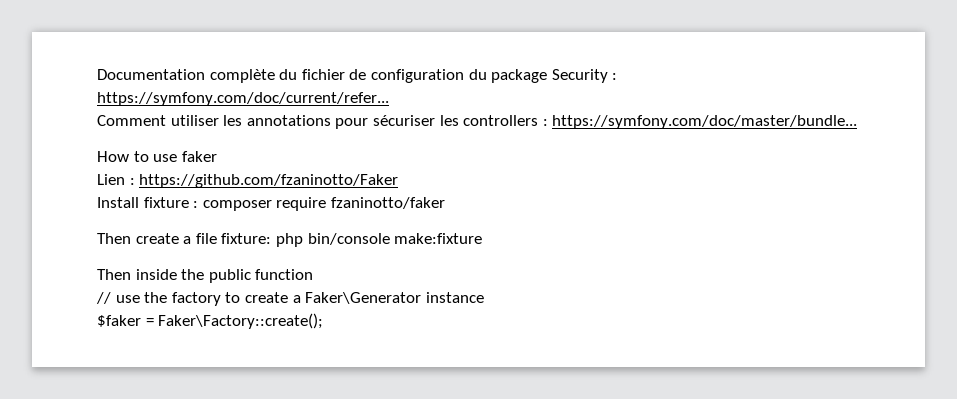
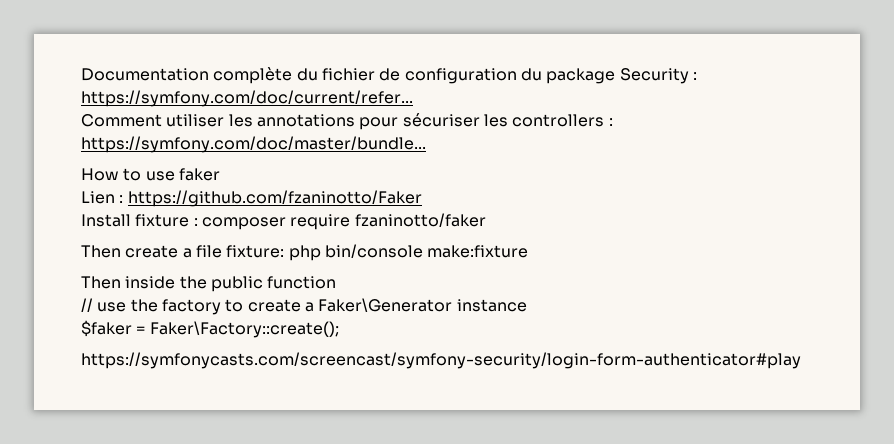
(324, 321) none -> [81,352,801,369] // https://symfonycasts.com/screencast/symfony-security/login-form-authenticator#play

